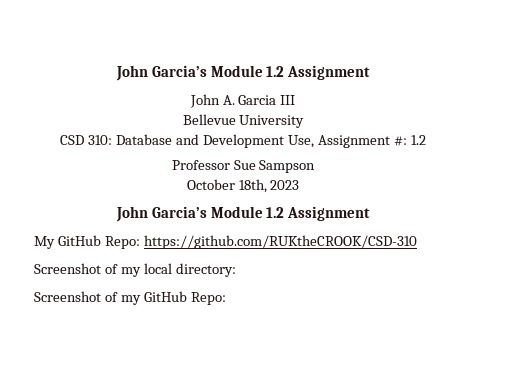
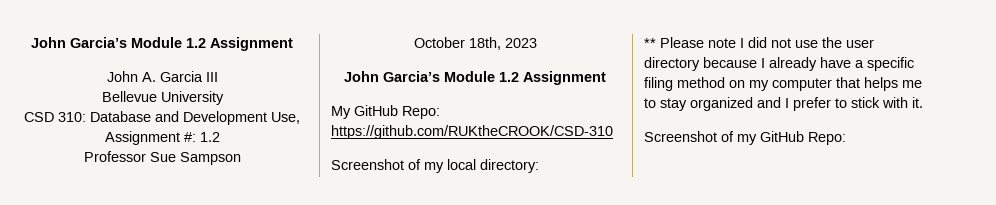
(236, 270) none -> [644,37,874,48] [644,57,914,71] [644,77,922,91] [644,97,923,111] // ** Please note I did not use the user directory because I already have a specific filing method on my computer that helps me to stay organized and I prefer to stick with it.

